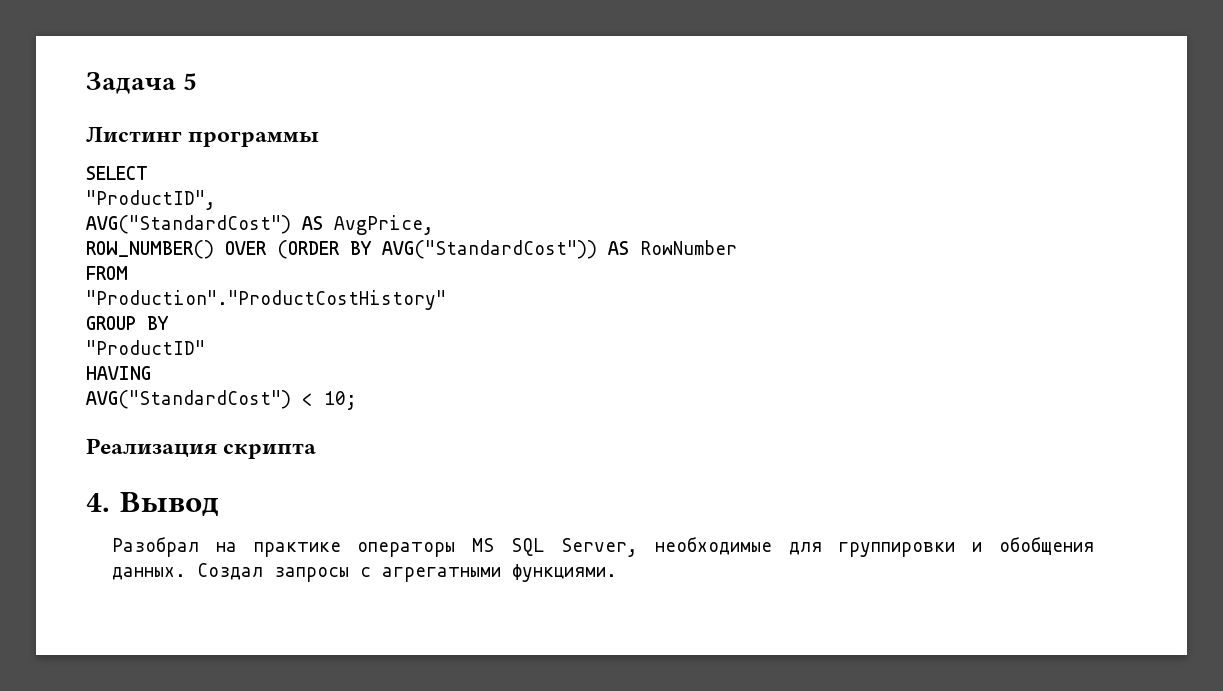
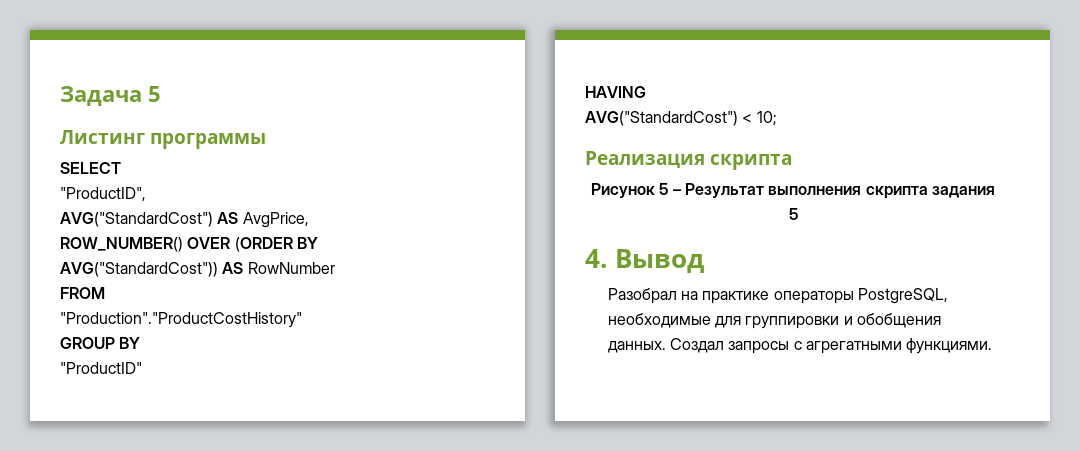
(317, 451) none -> [591,183,995,199] [788,208,798,220] // Рисунок 5 – Результат выполнения скрипта задания 5
[472,538,638,557] MS SQL Server, -> [857,288,948,304] PostgreSQL,

